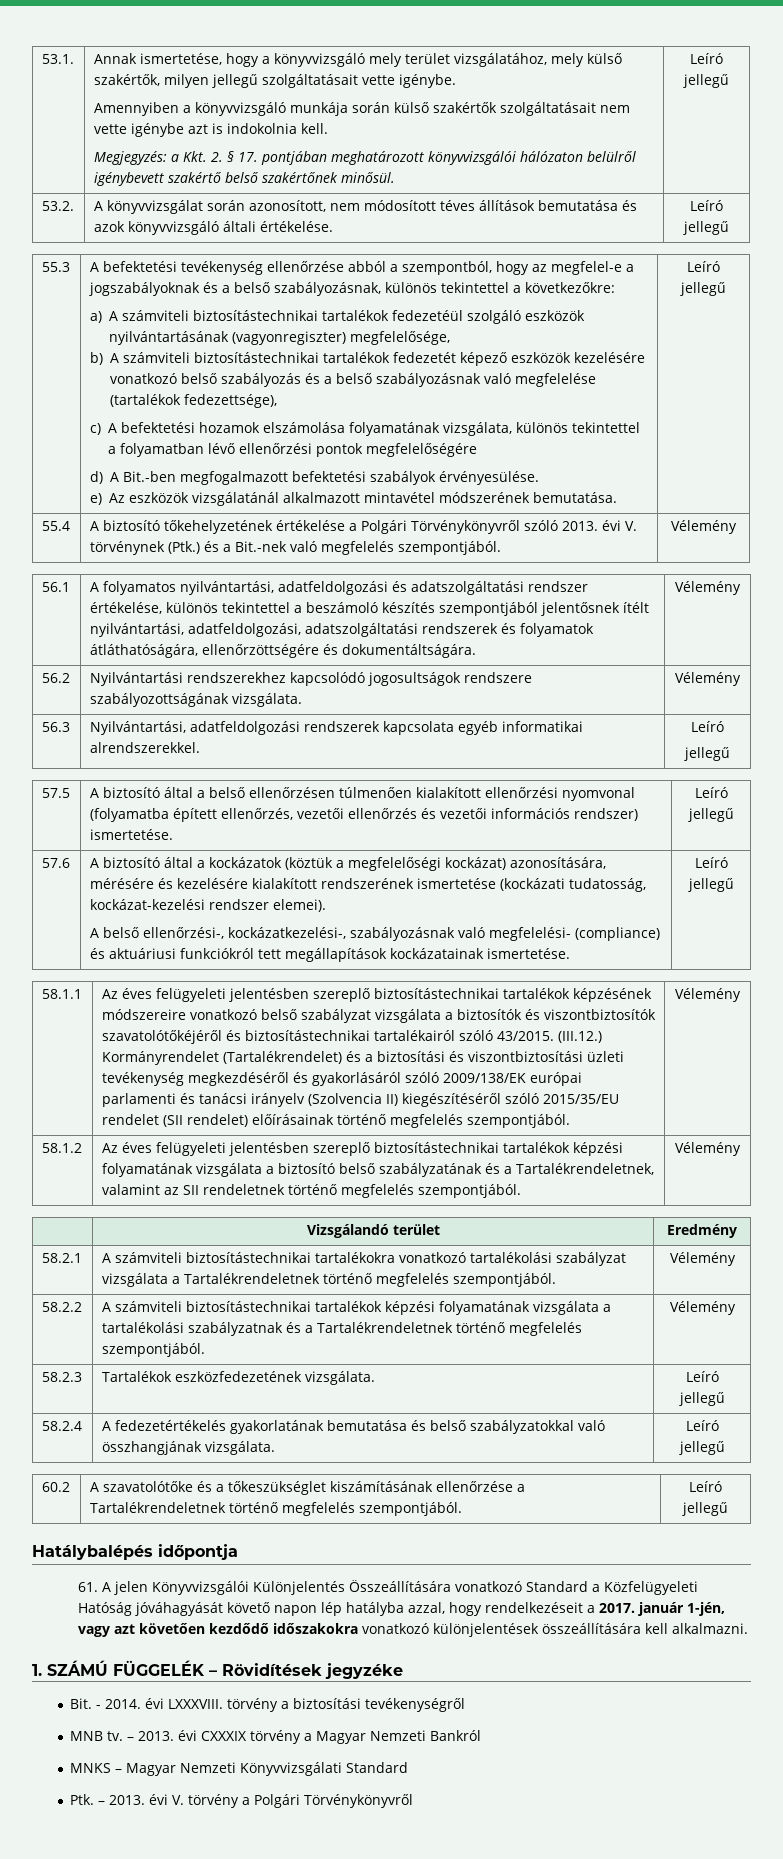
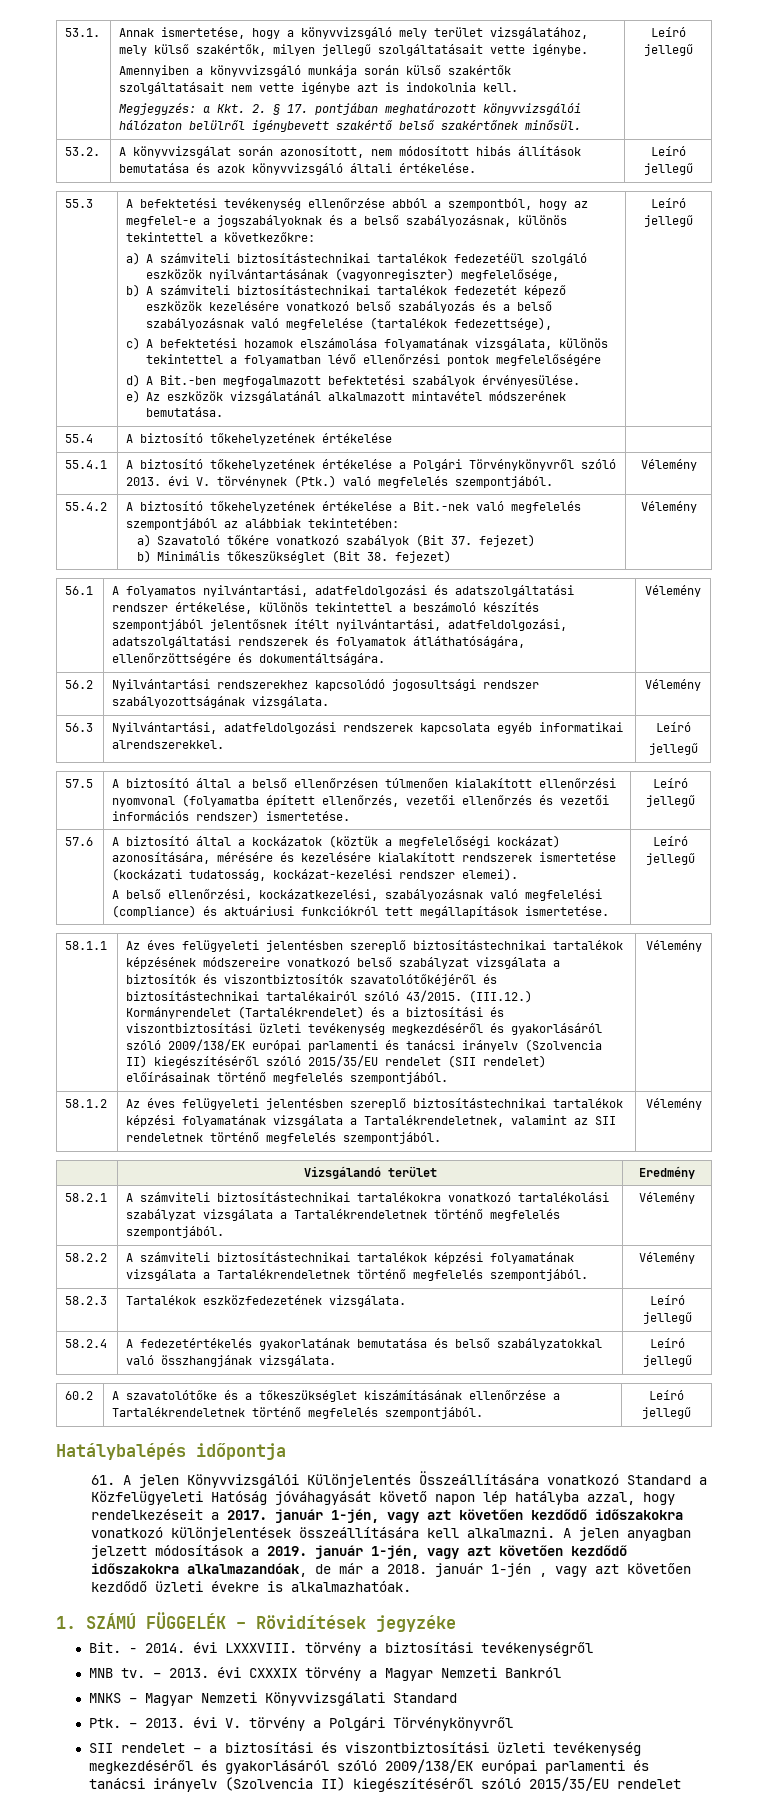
[439,200,475,211] téves -> [476,146,512,156] hibás
(345, 525) none -> [65,460,108,469] [126,459,393,471] | // 55.4.1 | A biztosító tőkehelyzetének értékelése
[203,541,501,555] és a Bit.-nek való megfelelés szempontjából. -> [343,476,554,488] [640,459,697,471] [65,502,108,511] [126,501,582,513] [126,518,400,530] [136,534,535,547] [136,550,451,563] való megfelelés szempontjából. | Vélemény // 55.4.2 | A biztosító tőkehelyzetének értékelése a Bit.-nek való megfelelés szempontjából az alábbiak tekintetében: // a) Szavatoló tőkére vonatkozó szabályok (Bit 37. fejezet) // b) Minimális tőkeszükséglet (Bit 38. fejezet)
[367,672,532,686] jogosultságok rendszere -> [392,679,540,691] jogosultsági rendszer
[320,878,414,889] rendszerének -> [462,853,533,862] rendszerek
[142,927,571,941] ellenőrzési-, kockázatkezelési-, szabályozásnak való megfelelési- -> [168,889,603,901] ellenőrzési, kockázatkezelési, szabályozásnak való megfelelési
[389,948,484,959] kockázatainak -> (519, 912) none
[277,1163,512,1177] biztosító belső szabályzatának és a -> (358, 1121) none
[101,1322,313,1336] tartalékolási szabályzatnak és a -> (211, 1275) none
(748, 1628) none -> [563,1527,692,1541] [91,1545,628,1559] [91,1563,692,1577] [91,1581,412,1592] A jelen anyagban jelzett módosítások a 2019. január 1-jén, vagy azt követően kezdődő időszakokra alkalmazandóak, de már a 2018. január 1-jén , vagy azt követően kezdődő üzleti évekre is alkalmazhatóak.
(413, 1801) none -> [88,1742,641,1756] [88,1759,649,1774] [88,1777,681,1792] // SII rendelet – a biztosítási és viszontbiztosítási üzleti tevékenység megkezdéséről és gyakorlásáról szóló 2009/138/EK európai parlamenti és tanácsi irányelv (Szolvencia II) kiegészítéséről szóló 2015/35/EU rendelet

